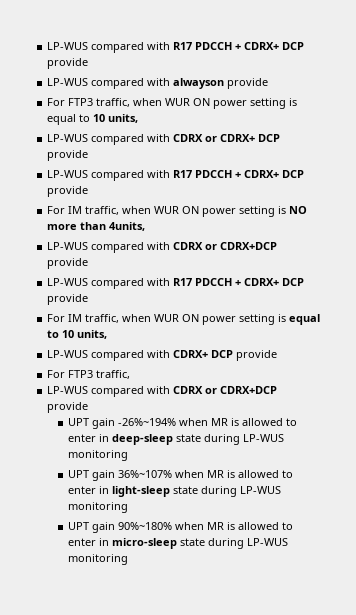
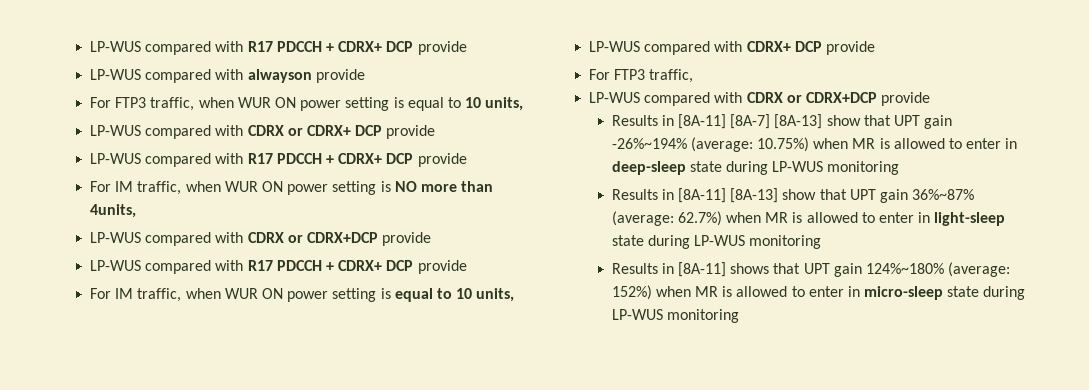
(89, 407) none -> [611,114,891,129] Results in [8A-11] [8A-7] [8A-13] show that
(176, 422) none -> [690,137,809,152] (average: 10.75%)
[67,470,172,481] UPT gain 36%~107% -> [611,188,975,203] [611,211,722,226] Results in [8A-11] [8A-13] show that UPT gain 36%~87% (average: 62.7%)
[67,522,172,533] UPT gain 90%~180% -> [611,262,1011,277] [611,285,652,300] Results in [8A-11] shows that UPT gain 124%~180% (average: 152%)

